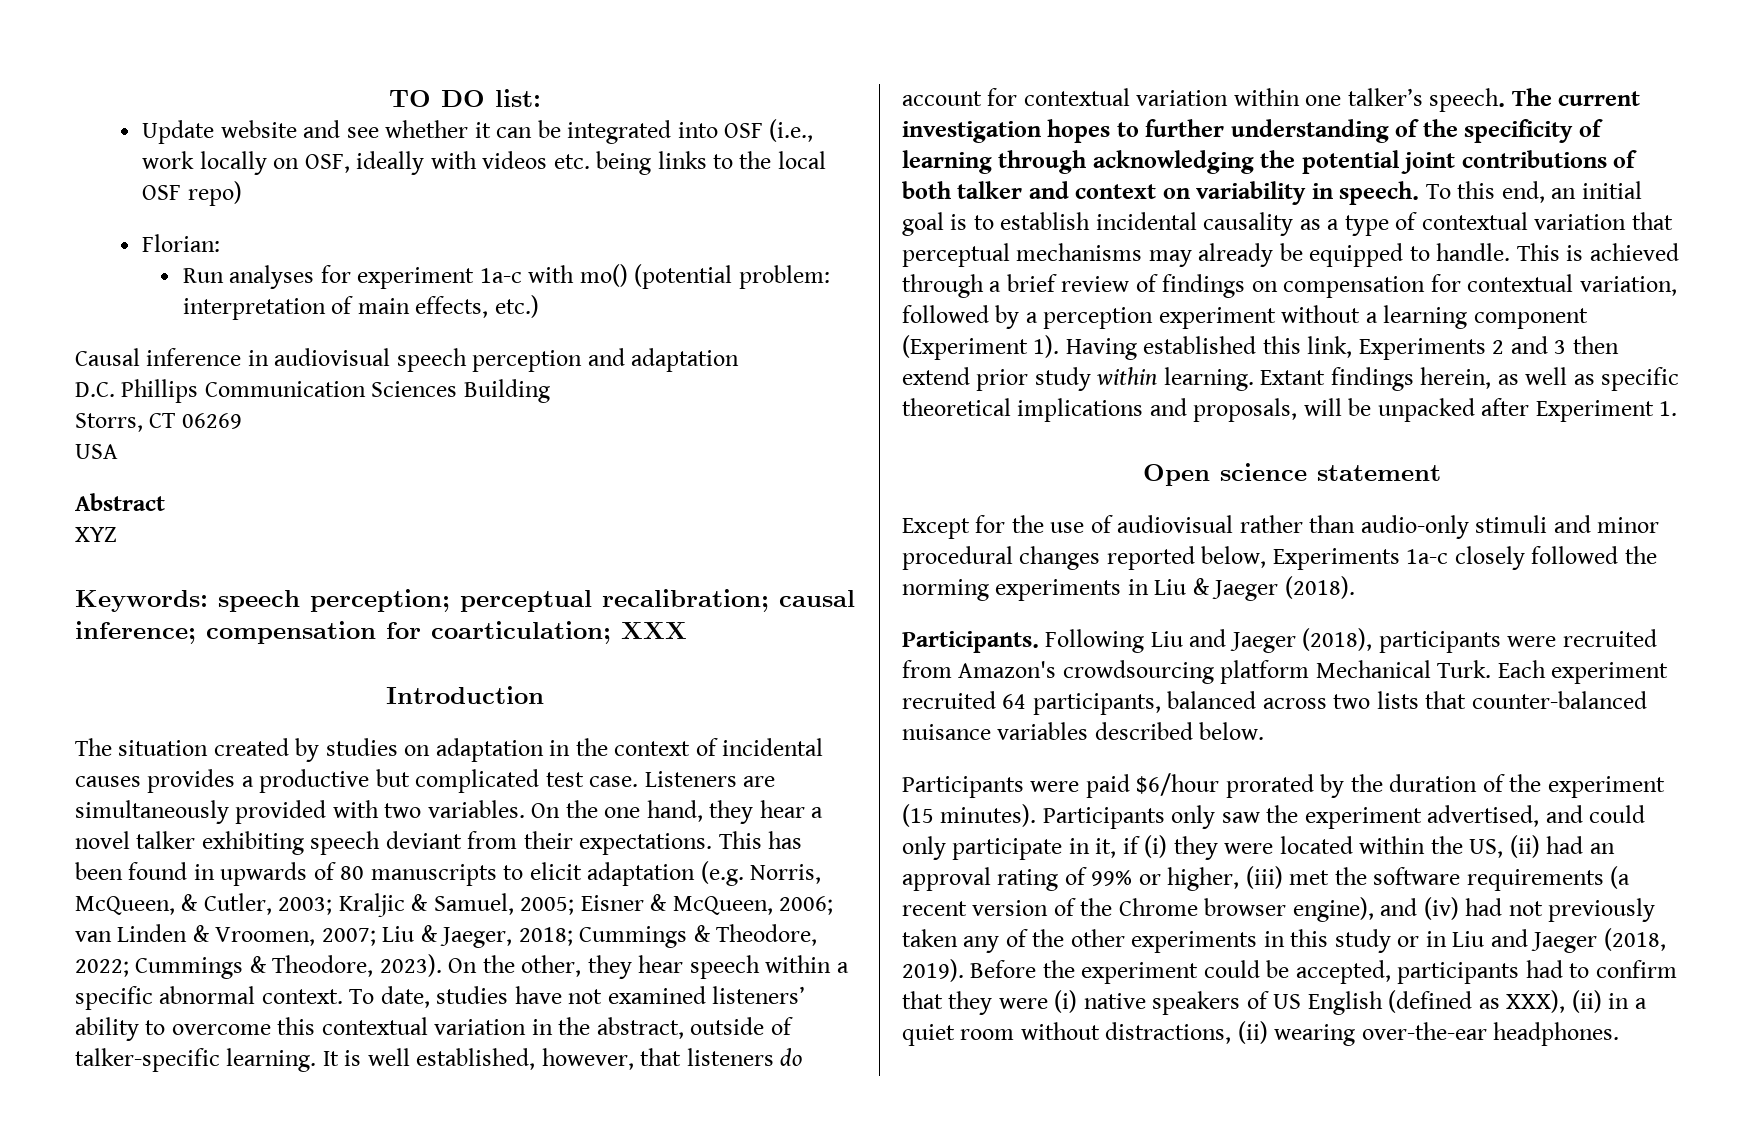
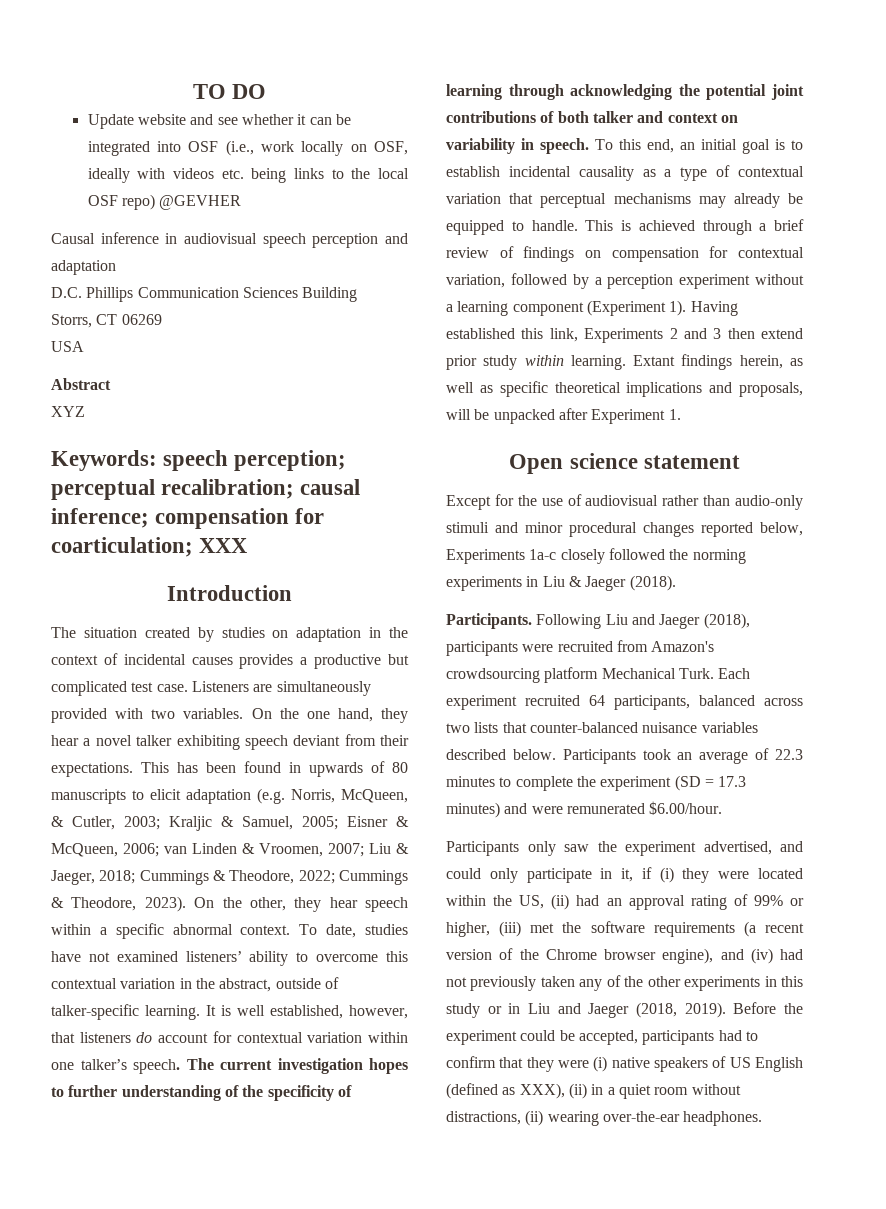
[495,89,541,107] list: -> (267, 91) none
[142,234,221,252] [182,264,830,289] [182,295,539,320] // Florian: // Run analyses for experiment 1a-c with mo() (potential problem: interpretation of main effects, etc.) -> [159,195,242,210] @GEVHER
[902,773,1665,798] [902,804,1037,827] // Participants were paid $6/hour prorated by the duration of the experiment (15 minutes). -> [562,748,803,764] [446,775,747,791] [446,801,723,818] Participants took an average of 22.3 minutes to complete the experiment (SD = 17.3 minutes) and were remunerated $6.00/hour. //

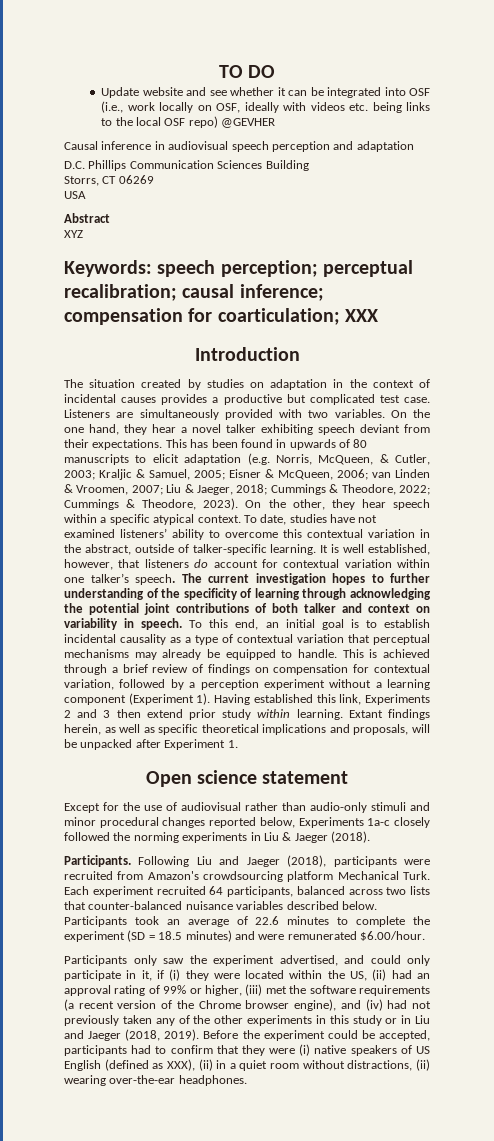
[172,924,233,935] abnormal -> [153,514,195,525] atypical
[775,749,803,760] 22.3 -> [255,916,280,925] 22.6
[718,776,747,787] 17.3 -> [158,931,183,940] 18.5

